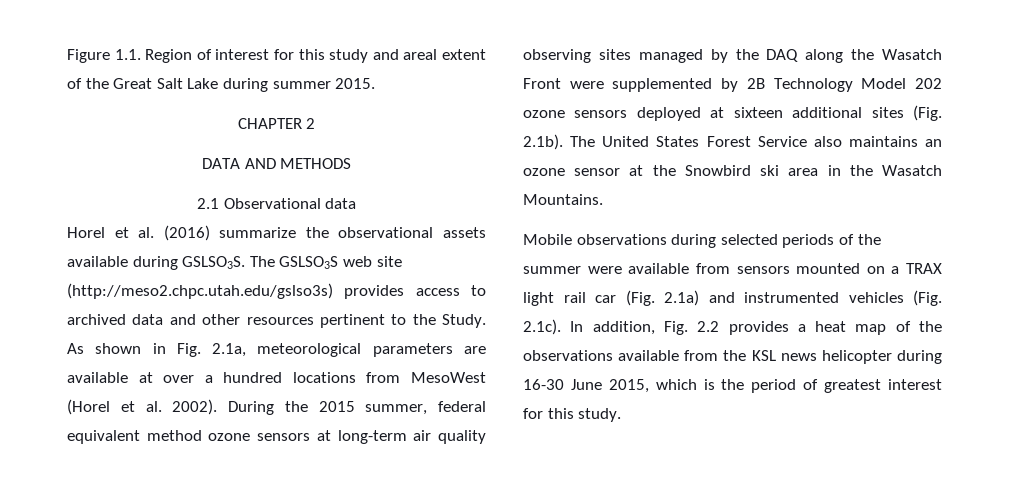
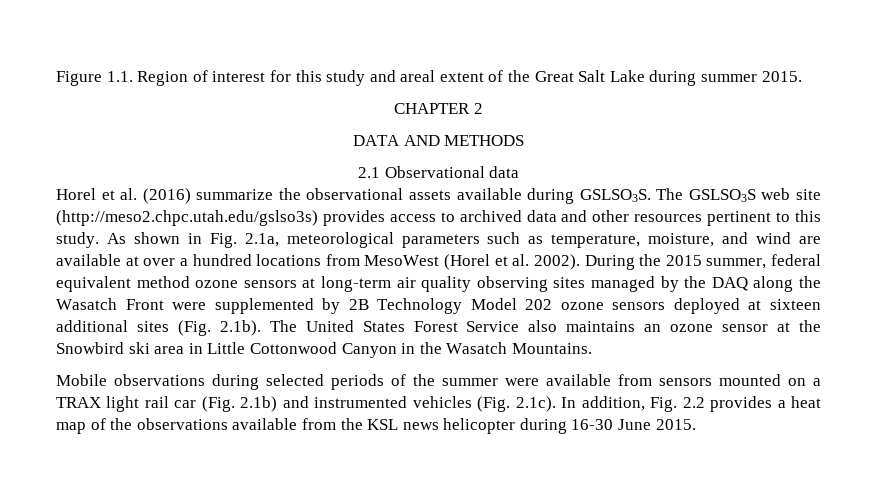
[412,314,486,328] the Study. -> [795,210,821,222] [56,232,99,248] this study.
(453, 350) none -> [487,232,792,248] such as temperature, moisture, and wind
(841, 170) none -> [207,342,416,358] Little Cottonwood Canyon in
[664,290,699,306] 2.1a) -> [240,396,278,412] 2.1b)
[608,379,942,393] [523,408,622,422] 2015, which is the period of greatest interest for this study. -> [655,419,696,430] 2015.

